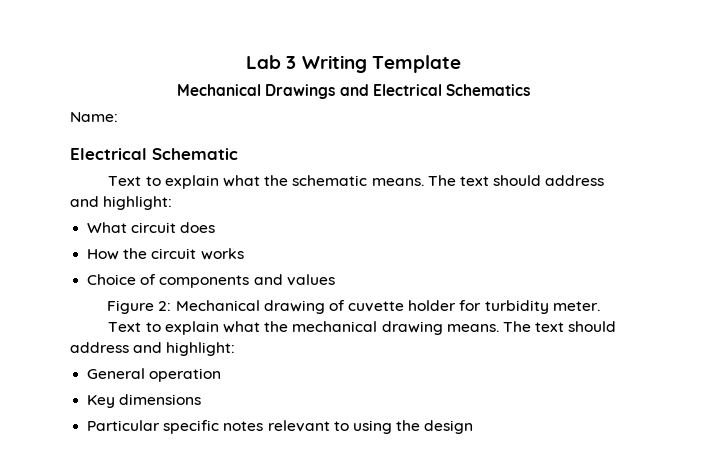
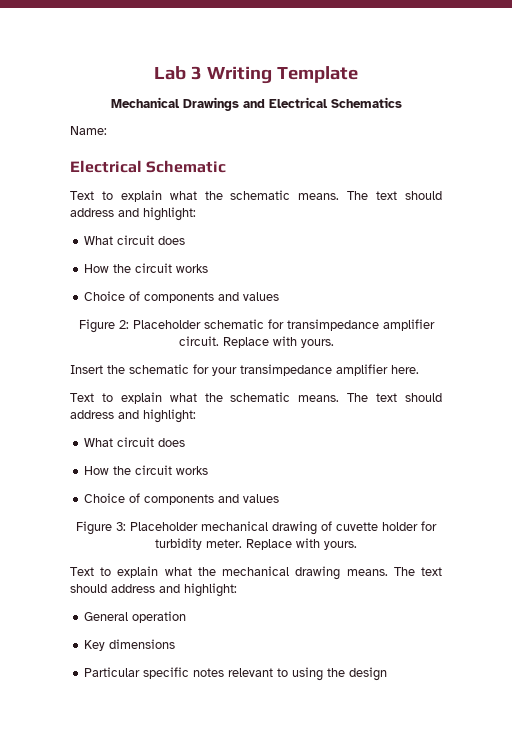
[175,300,260,311] Mechanical -> [132,319,435,331] [178,336,334,348] [70,364,419,376] [70,392,443,404] [70,409,196,423] [84,437,186,447] [84,465,209,475] [84,493,280,505] [76,521,268,535] Placeholder schematic for transimpedance amplifier circuit. Replace with yours. // Insert the schematic for your transimpedance amplifier here. // Text to explain what the schematic means. The text should address and highlight: // What circuit does // How the circuit works // Choice of components and values // Figure 3: Placeholder mechanical
(600, 306) none -> [246,538,357,550] Replace with yours.

